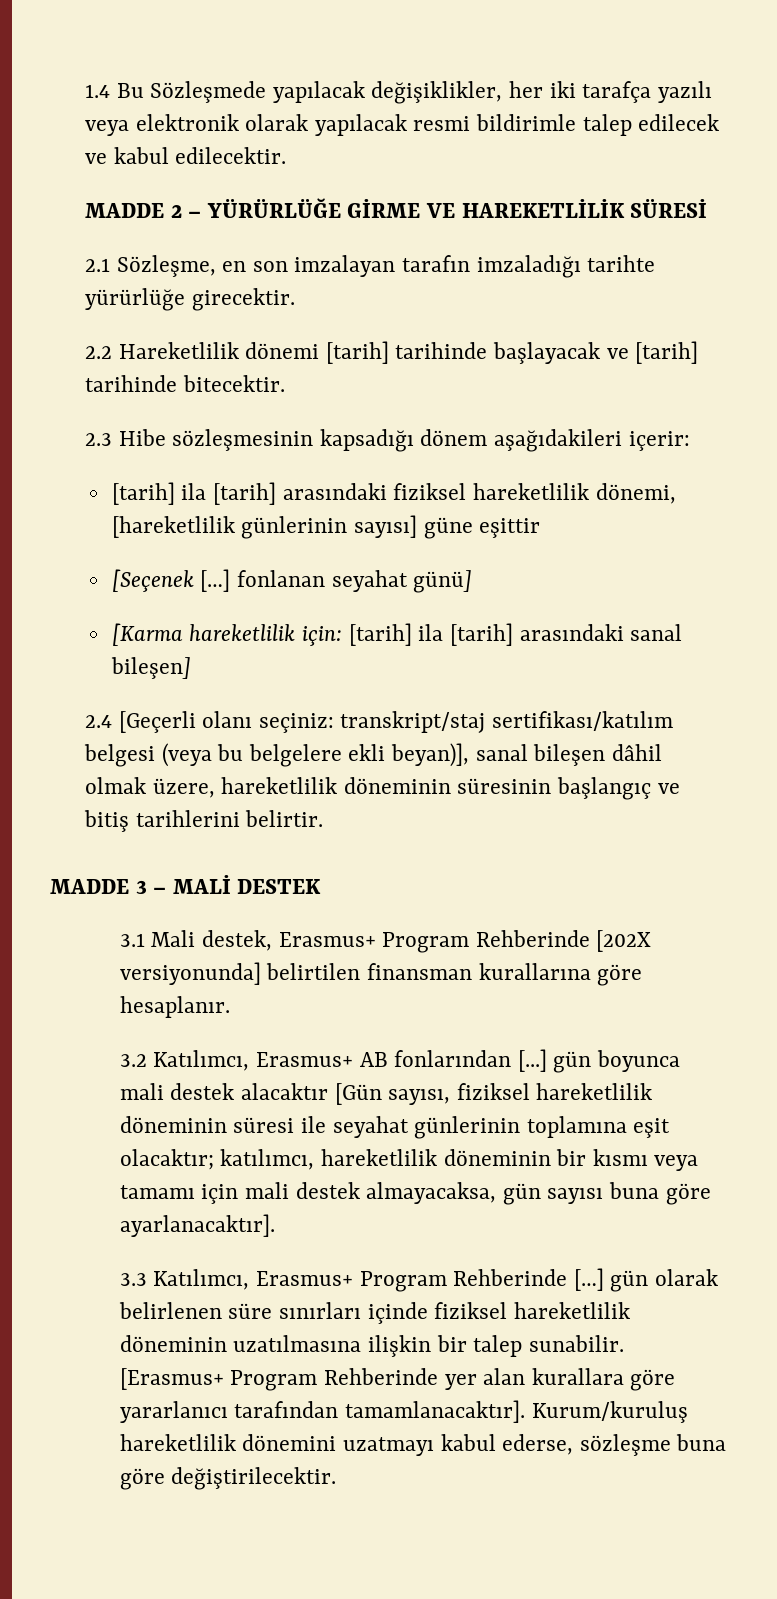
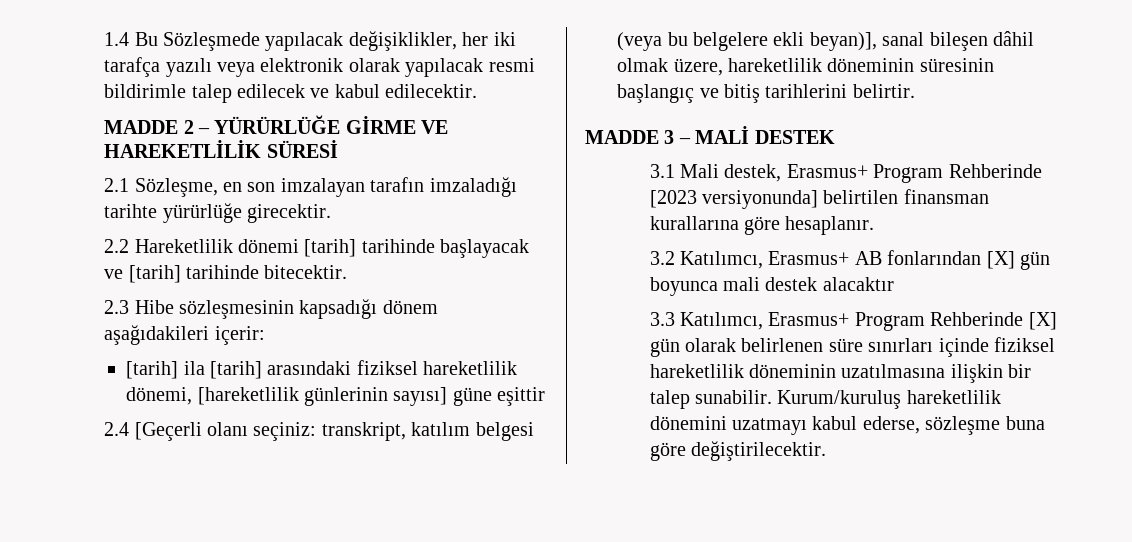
[111,569,473,593] [111,623,683,646] [110,657,191,679] // [Seçenek […] fonlanan seyahat günü] // [Karma hareketlilik için: [tarih] ila [tarih] arasındaki sanal bileşen] -> (546, 396) none
[340,711,673,733] transkript/staj sertifikası/katılım -> [321,422,471,441] transkript, katılım
[596,930,652,952] [202X -> [649,190,697,208] [2023
[517,1049,547,1072] [...] -> [986,251,1015,269] [X]
[334,1083,653,1105] [119,1116,671,1139] [119,1149,699,1171] [119,1182,711,1205] [119,1214,275,1237] [Gün sayısı, fiziksel hareketlilik döneminin süresi ile seyahat günlerinin toplamına eşit olacaktır; katılımcı, hareketlilik döneminin bir kısmı veya tamamı için mali destek almayacaksa, gün sayısı buna göre ayarlanacaktır]. -> (894, 284) none
[573,1268,604,1291] […] -> [1028,312,1057,330] [X]
[119,1368,676,1391] [119,1400,525,1423] [Erasmus+ Program Rehberinde yer alan kurallara göre yararlanıcı tarafından tamamlanacaktır]. -> (772, 397) none

